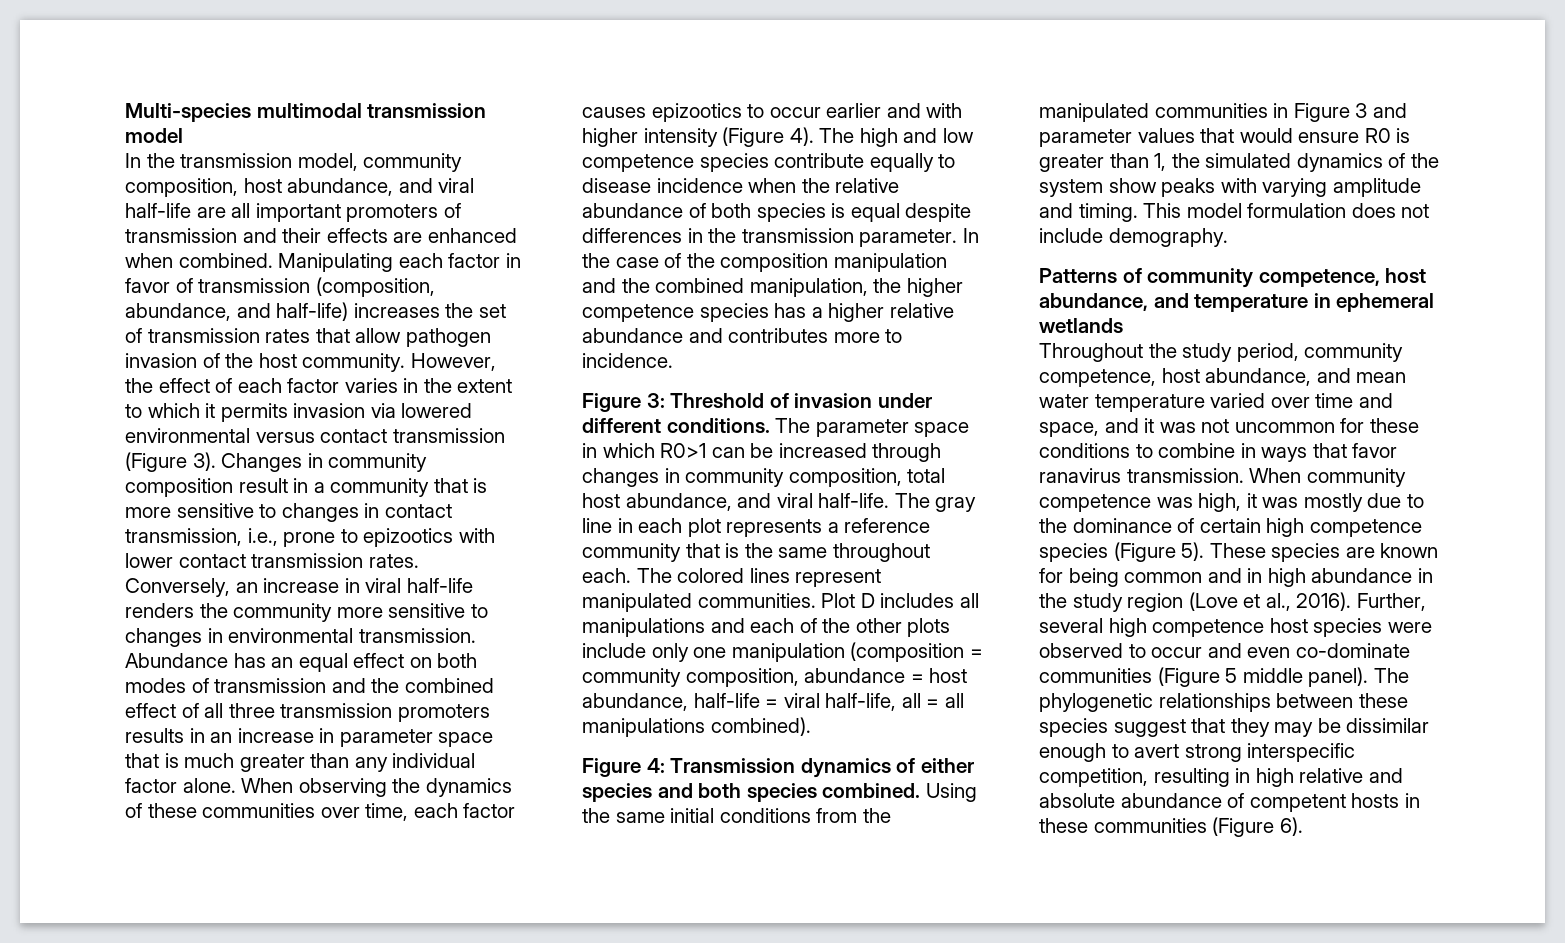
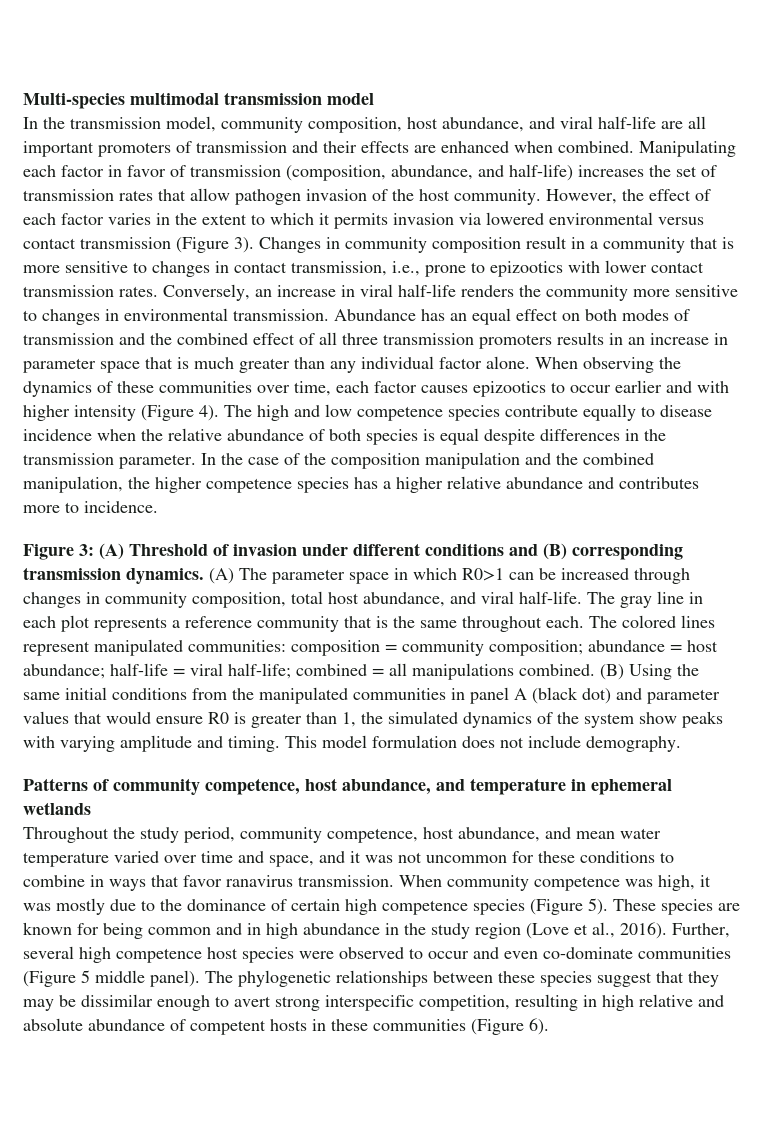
(665, 400) none -> [99,543,124,560] (A)
[666,418,770,433] conditions. -> [425,543,683,560] [23,567,234,584] conditions and (B) corresponding transmission dynamics. (A)
[697,593,979,608] [582,618,951,637] [582,642,965,662] communities. Plot D includes all manipulations and each of the other plots include only one manipulation (composition -> [188,640,380,656] communities: composition
[685,668,799,687] composition, -> [489,640,583,656] composition;
[582,693,688,711] abundance, -> [23,664,105,679] abundance;
[825,693,921,711] half-life, all -> [228,663,367,679] half-life; combined
[710,717,811,736] [582,758,974,778] [582,783,921,802] combined). // Figure 4: Transmission dynamics of either species and both species combined. -> [519,664,624,680] combined. (B)
[1293,103,1368,122] Figure 3 -> [470,687,611,704] panel A (black dot)

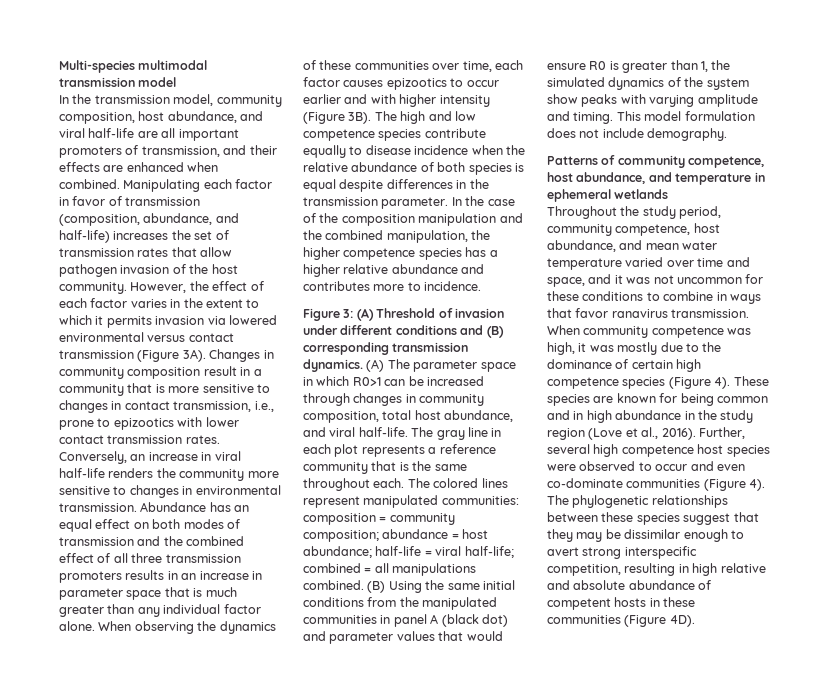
[196,141,287,153] transmission -> [141,146,220,157] transmission,
[234,237,254,253] 3). -> [182,349,206,362] 3A).
[199,405,219,421] 4). -> [348,112,372,124] 3B).
[588,898,608,915] 5). -> [714,377,731,389] 4).
[81,970,200,987] 5 middle panel). -> [749,479,766,491] 4).
[529,1018,549,1035] 6). -> [669,615,695,627] 4D).

